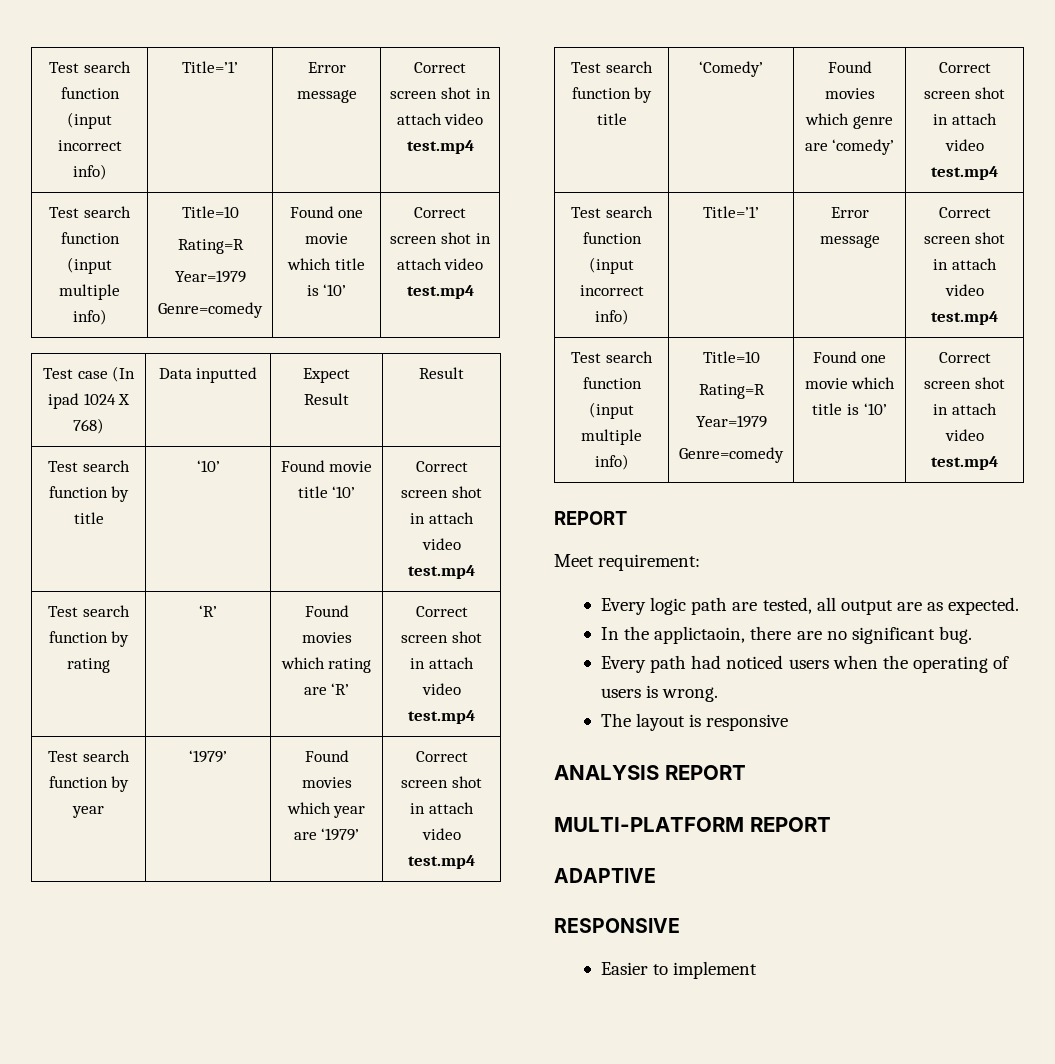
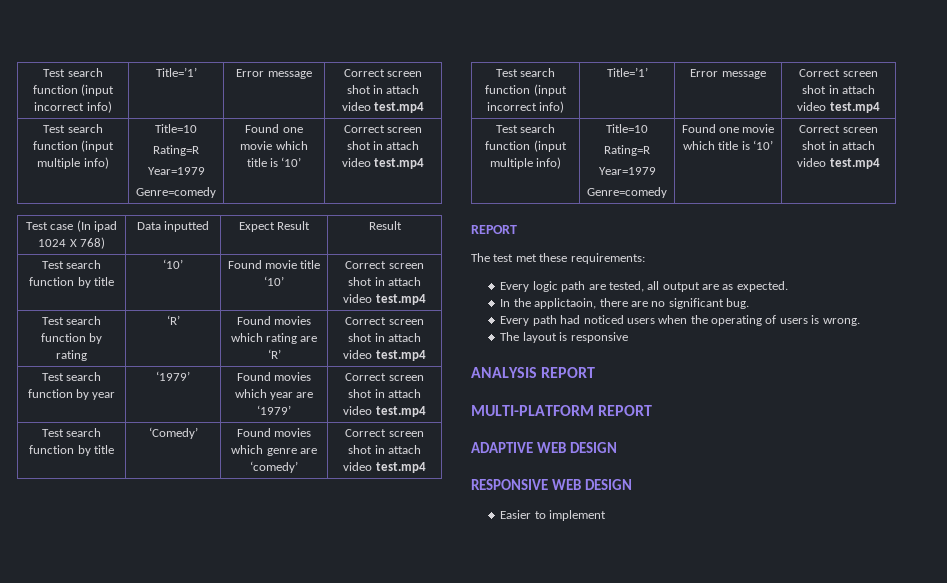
[554,554,701,571] Meet requirement: -> [471,253,645,264] The test met these requirements:
(656, 875) none -> [536,442,617,453] WEB DESIGN
(680, 925) none -> [551,479,632,490] WEB DESIGN

